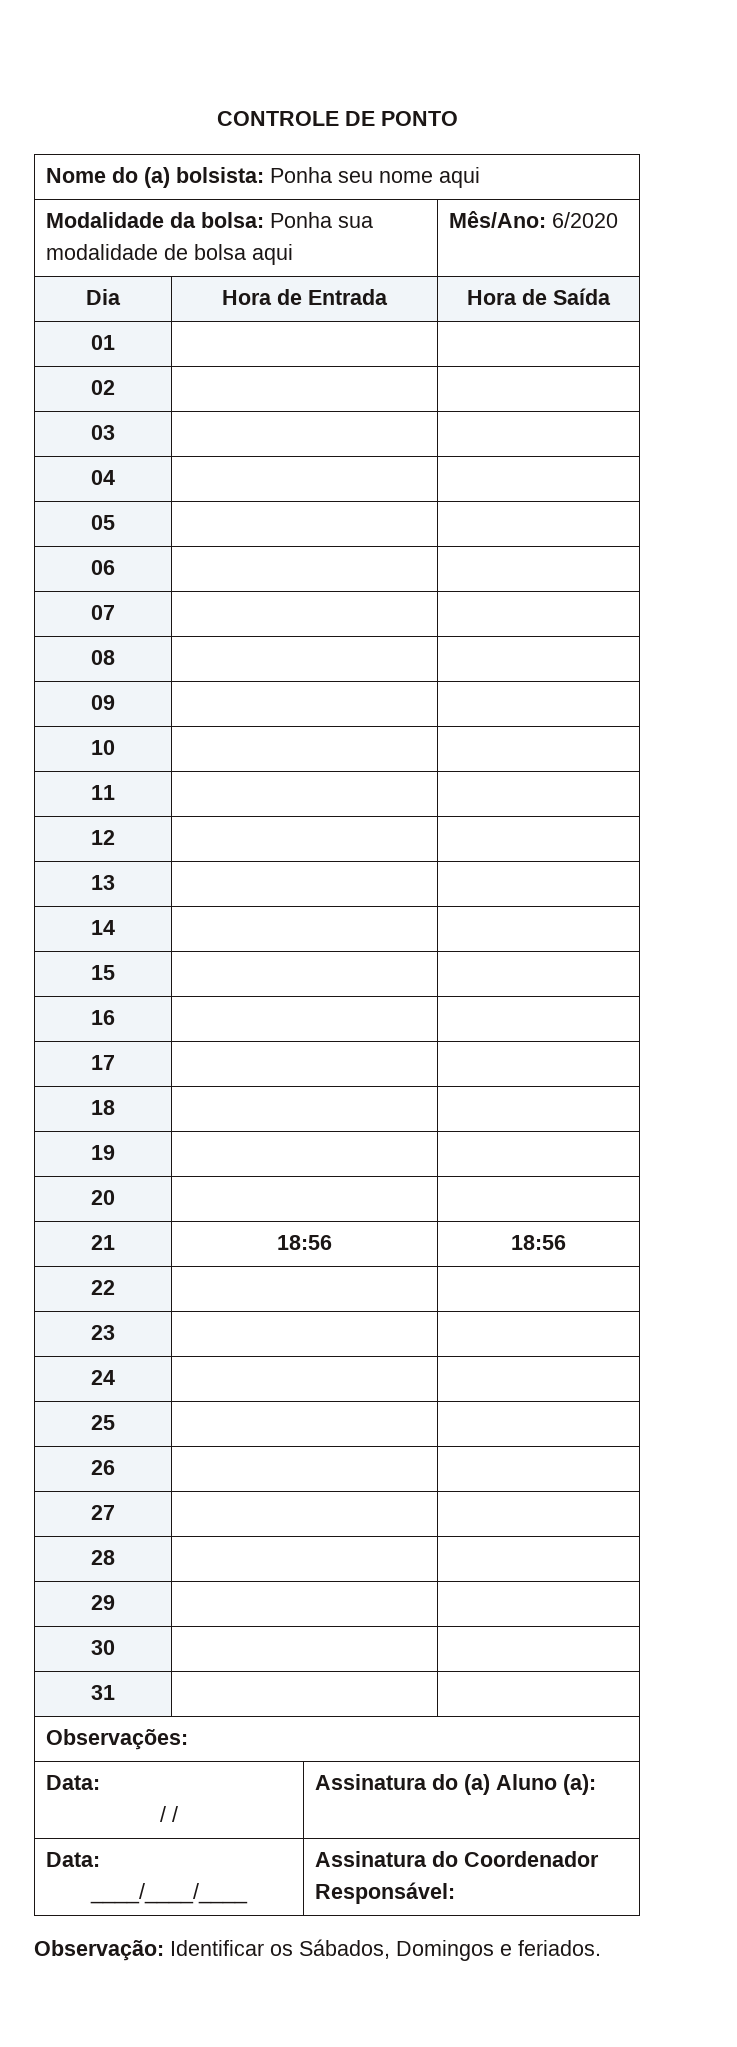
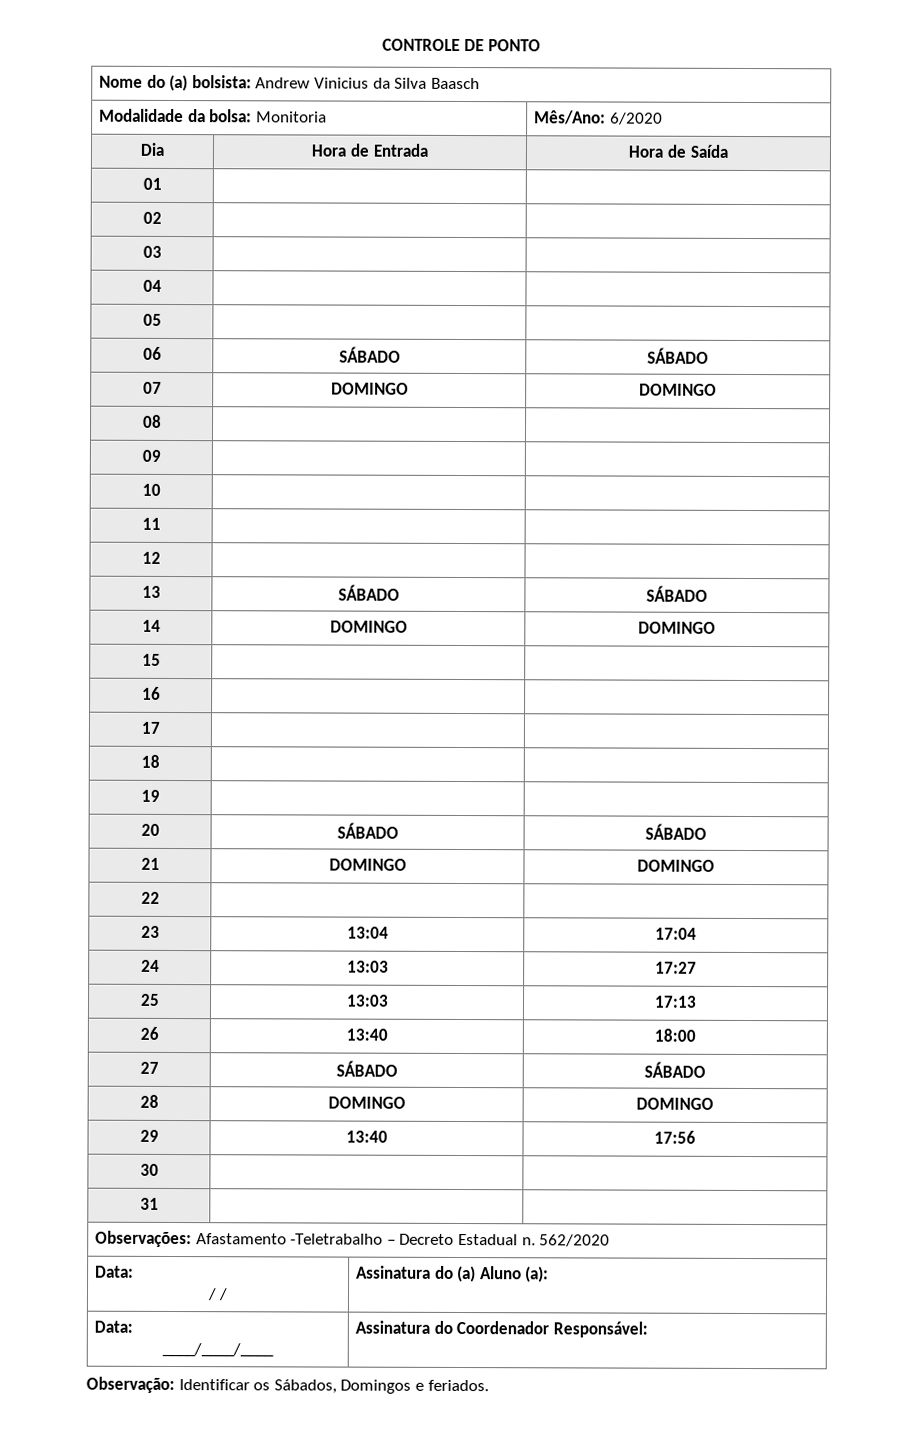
[269,167,480,188] [45,212,373,228] [45,244,293,265] Ponha seu nome aqui // Modalidade da bolsa: Ponha sua modalidade de bolsa aqui -> [255,77,480,90] [99,108,327,123] Andrew Vinicius da Silva Baasch // Modalidade da bolsa: Monitoria
(115, 567) | -> [338,346,401,363] [647,347,709,364] SÁBADO | SÁBADO
(115, 612) | -> [330,382,409,395] [639,383,717,396] DOMINGO | DOMINGO
(115, 882) | -> [337,584,400,601] [646,585,708,602] SÁBADO | SÁBADO
(115, 927) | -> [329,620,408,633] [638,621,716,634] DOMINGO | DOMINGO
(115, 1197) | -> [336,822,399,839] [645,823,707,840] SÁBADO | SÁBADO
[277,1235,332,1250] [511,1235,566,1250] 18:56 | 18:56 -> [328,858,407,871] [637,859,715,872] DOMINGO | DOMINGO
(115, 1332) | -> [346,926,389,939] [655,927,697,940] 13:04 | 17:04
(115, 1377) | -> [346,960,389,973] [655,961,697,974] 13:03 | 17:27
(115, 1422) | -> [345,994,389,1007] [654,995,697,1008] 13:03 | 17:13
(115, 1467) | -> [345,1028,388,1041] [654,1028,696,1042] 13:40 | 18:00
(115, 1512) | -> [335,1060,398,1077] [644,1061,706,1078] SÁBADO | SÁBADO
(115, 1557) | -> [327,1096,406,1109] [636,1097,714,1110] DOMINGO | DOMINGO
(115, 1602) | -> [345,1130,388,1143] [654,1130,696,1144] 13:40 | 17:56
(188, 1739) none -> [195,1233,611,1247] Afastamento -Teletrabalho – Decreto Estadual n. 562/2020

